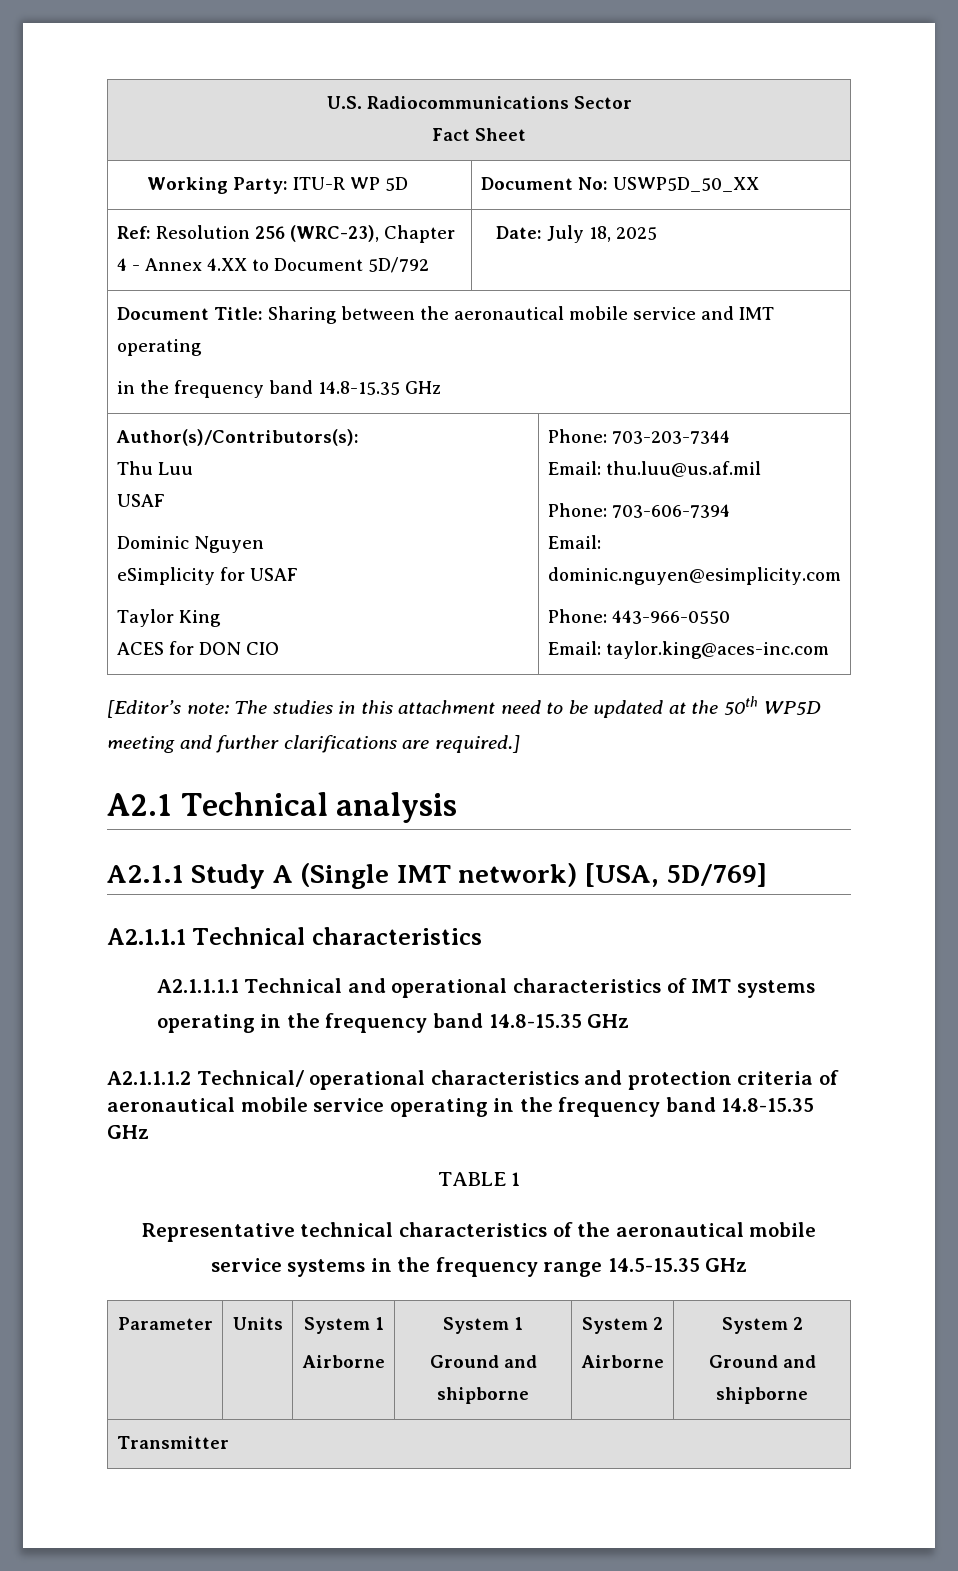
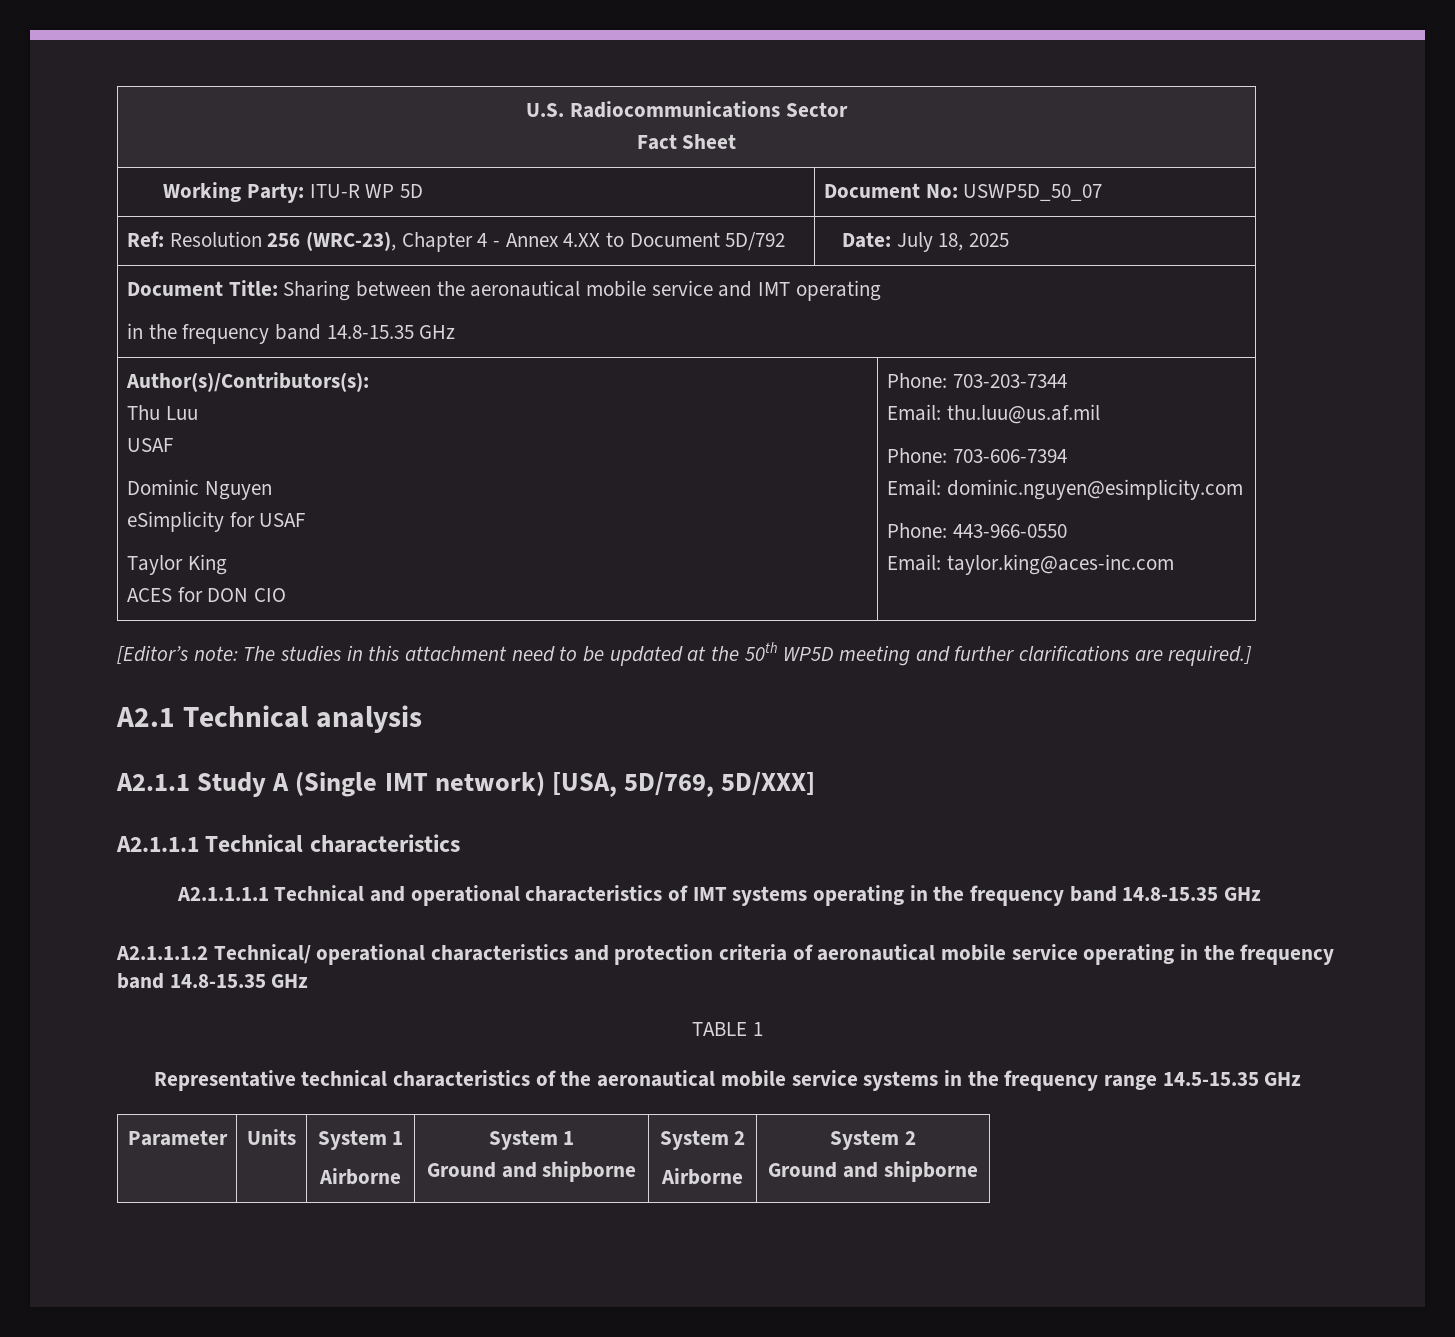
[612,177,759,192] USWP5D_50_XX -> [963,184,1103,201] USWP5D_50_07
[665,863,767,887] 5D/769] -> [624,772,816,797] 5D/769, 5D/XXX]
[116,1436,229,1449] // Transmitter -> (978, 1171) none

